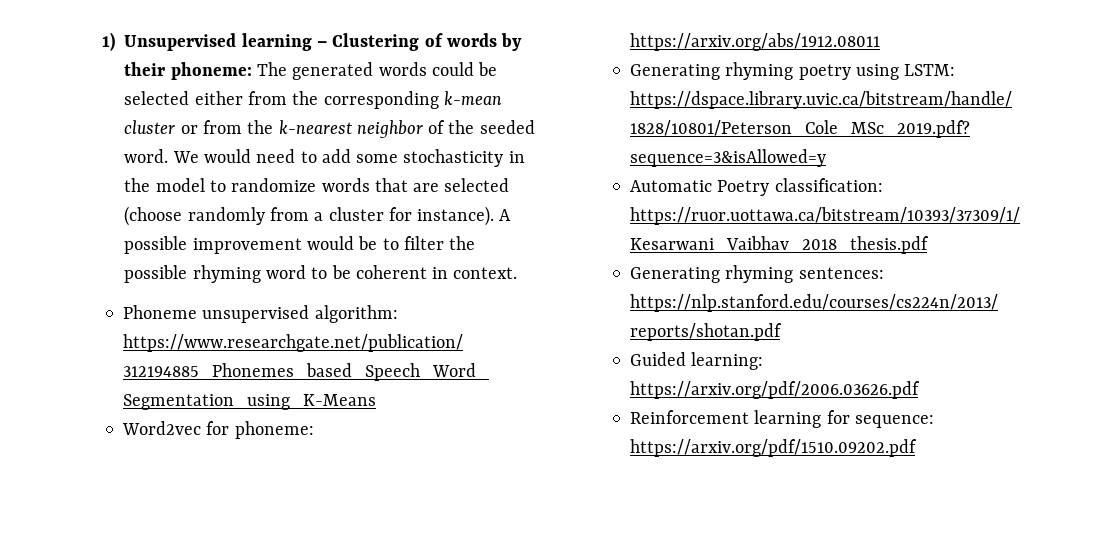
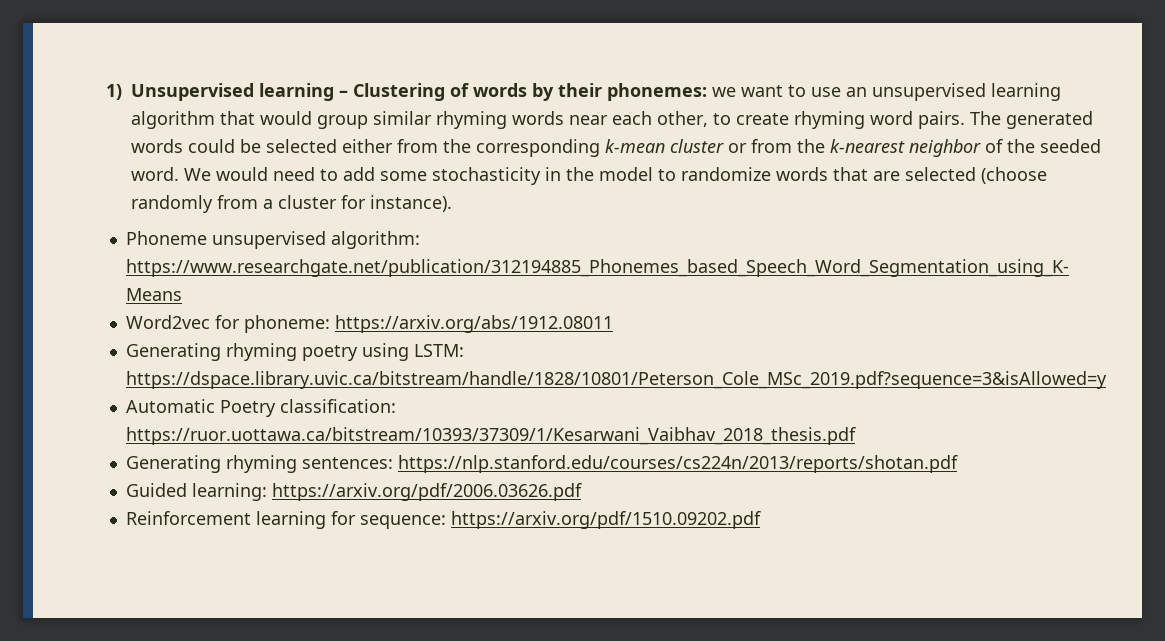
[170,62,252,80] phoneme: -> [607,83,1062,101] [131,111,966,129] phonemes: we want to use an unsupervised learning algorithm that would group similar rhyming words near each other, to create rhyming word pairs.
[499,209,512,221] [124,236,476,254] [124,265,518,283] A possible improvement would be to filter the possible rhyming word to be coherent in context. -> (453, 203) none

